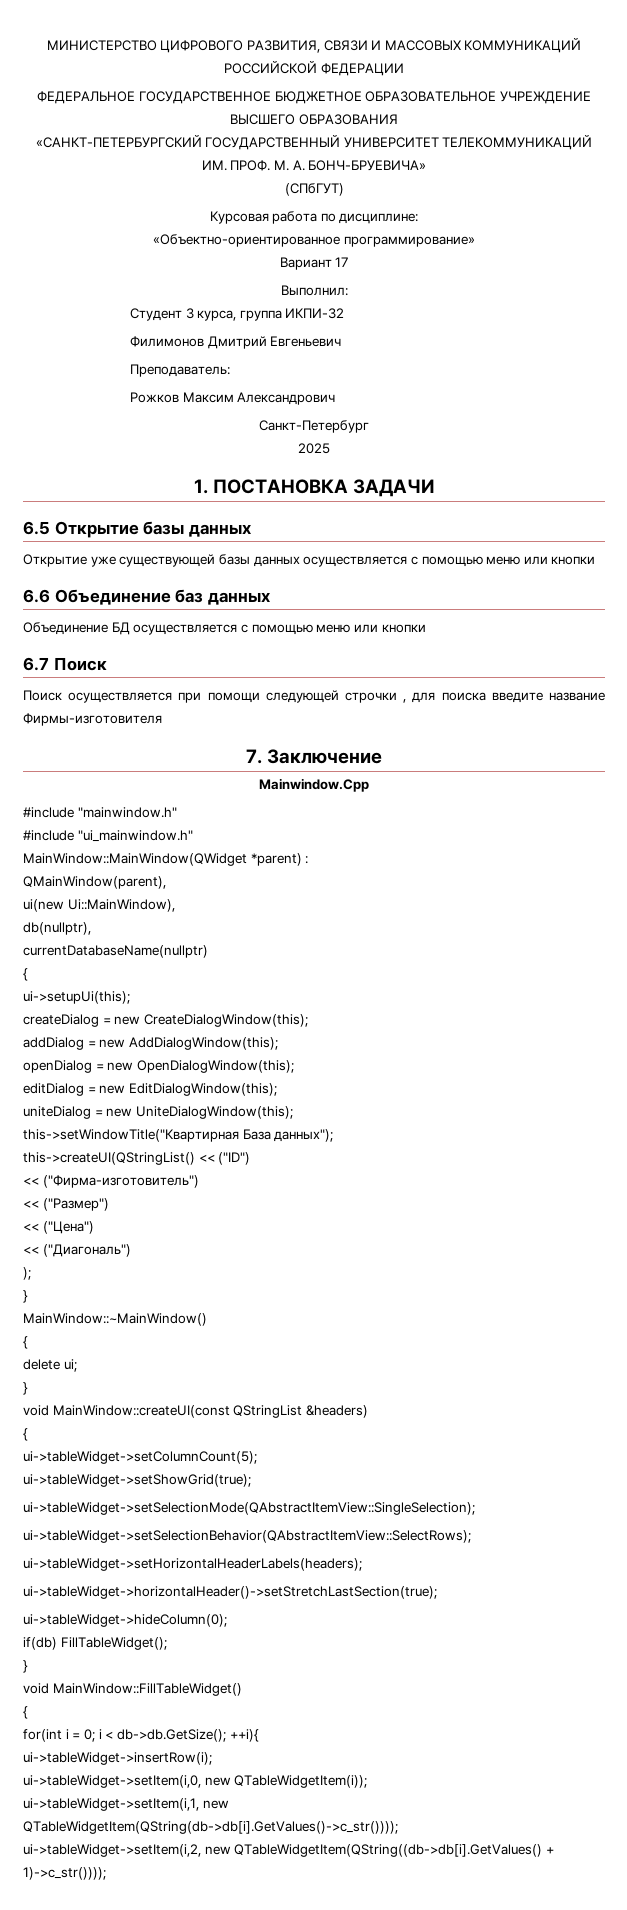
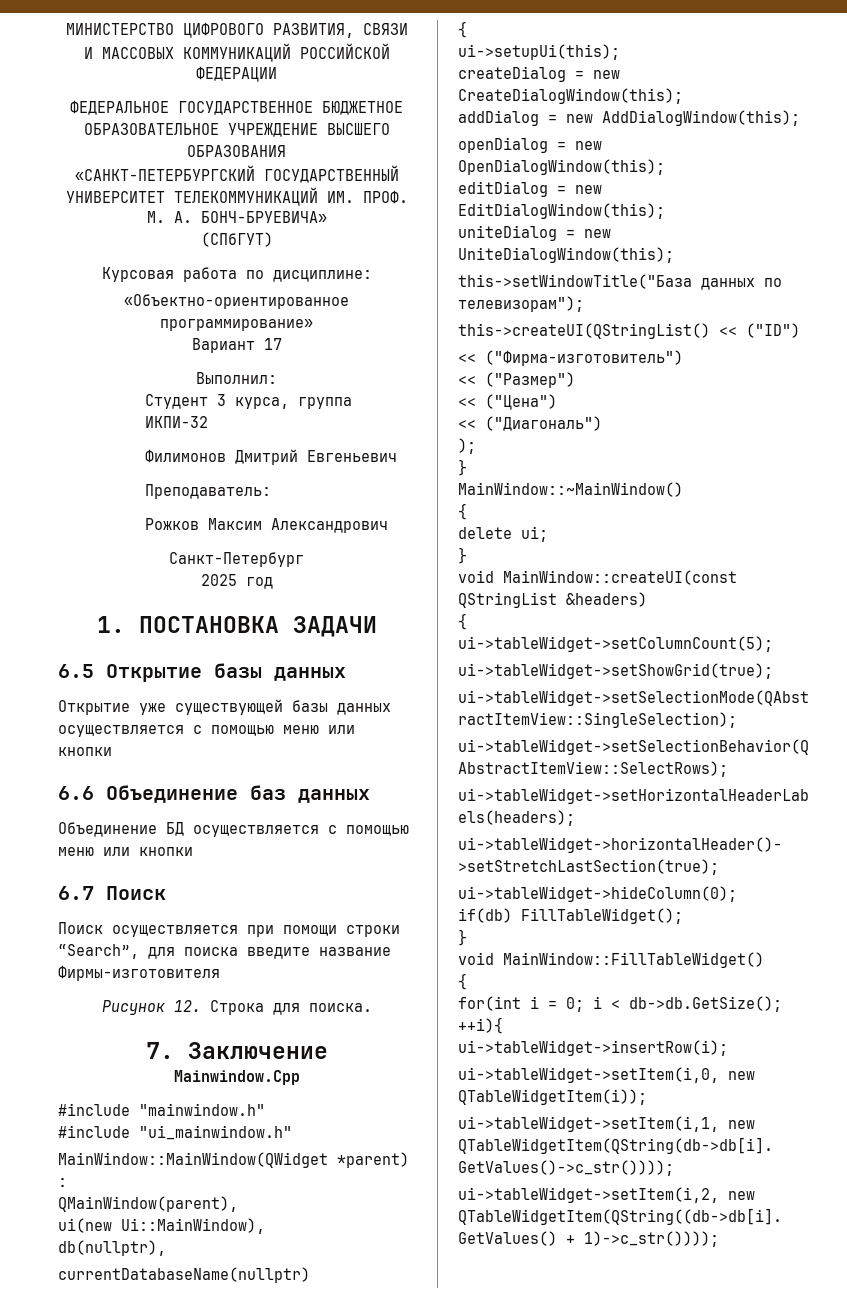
(330, 448) none -> [245,577,273,589] год
[265,690,407,703] следующей строчки , -> [346,925,400,937] [58,944,139,959] строки “Search”,
(162, 719) none -> [101,1000,372,1015] // Рисунок 12. Строка для поиска.
[23,1129,334,1142] this->setWindowTitle("Квартирная База данных"); -> [458,274,782,290] [458,296,584,312] this->setWindowTitle("База данных по телевизорам");

